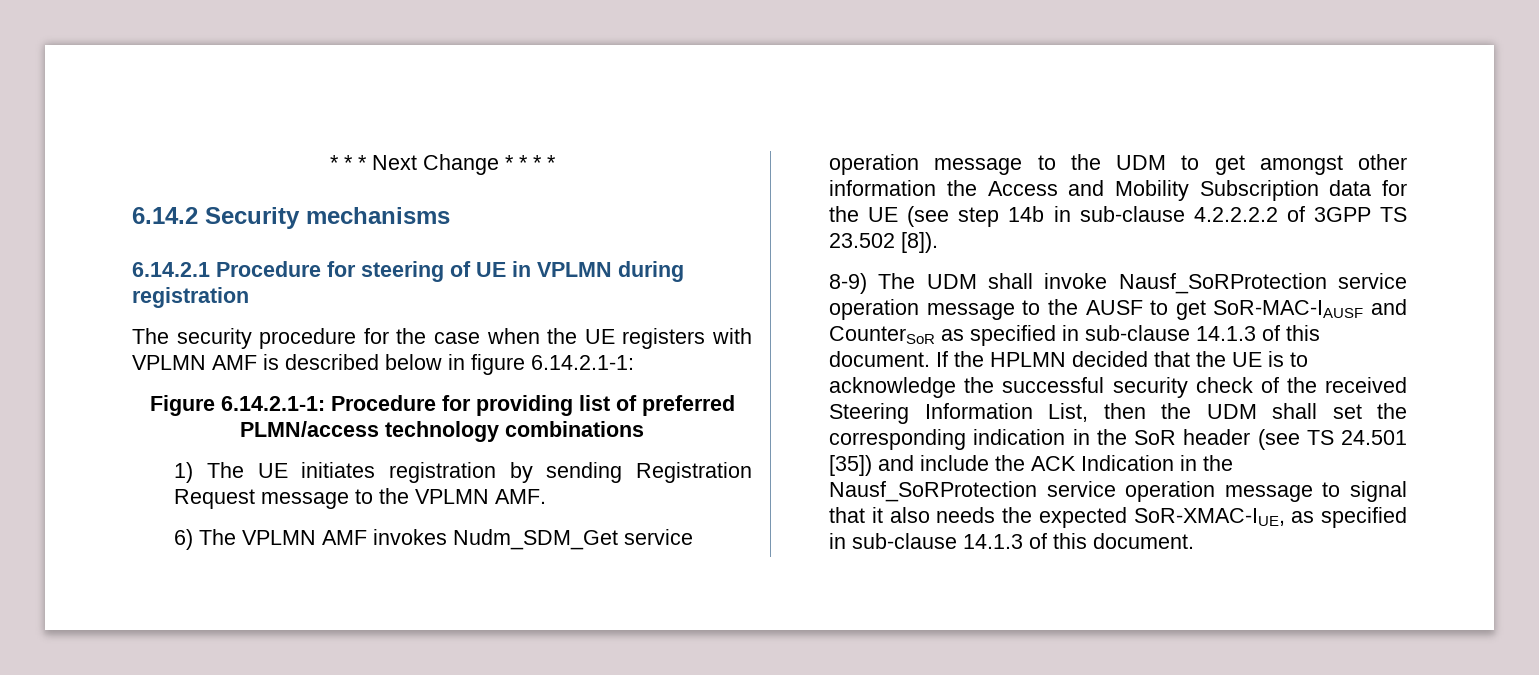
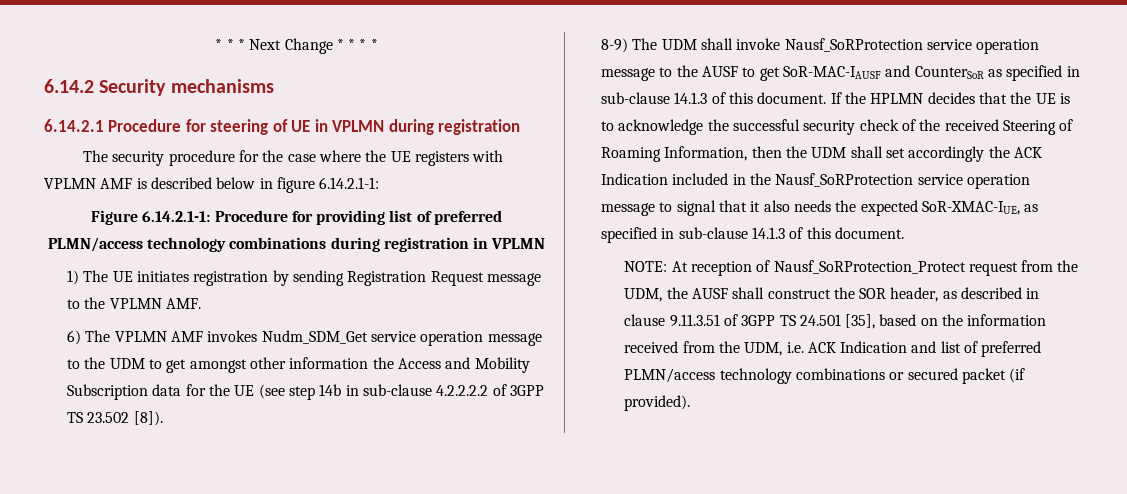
[486,328,540,344] when -> [319,150,362,162] where
(644, 429) none -> [330,237,546,252] during registration in VPLMN
[1072,351,1149,367] decided -> [927,92,975,104] decides
[924,403,1089,422] Information List, -> [1059,119,1074,131] [601,146,748,162] of Roaming Information,
[1377,403,1407,419] [829,429,1407,450] [829,455,990,476] the corresponding indication in the SoR header (see TS 24.501 [35]) and include -> [908,146,985,162] accordingly
(1175, 463) none -> [672,173,729,185] included
(1195, 541) none -> [624,260,1079,276] [624,287,1040,302] [624,314,1047,329] [624,341,1042,357] [624,368,1026,384] [624,395,691,411] // NOTE: At reception of Nausf_SoRProtection_Protect request from the UDM, the AUSF shall construct the SOR header, as described in clause 9.11.3.51 of 3GPP TS 24.501 [35], based on the information received from the UDM, i.e. ACK Indication and list of preferred PLMN/access technology combinations or secured packet (if provided).

